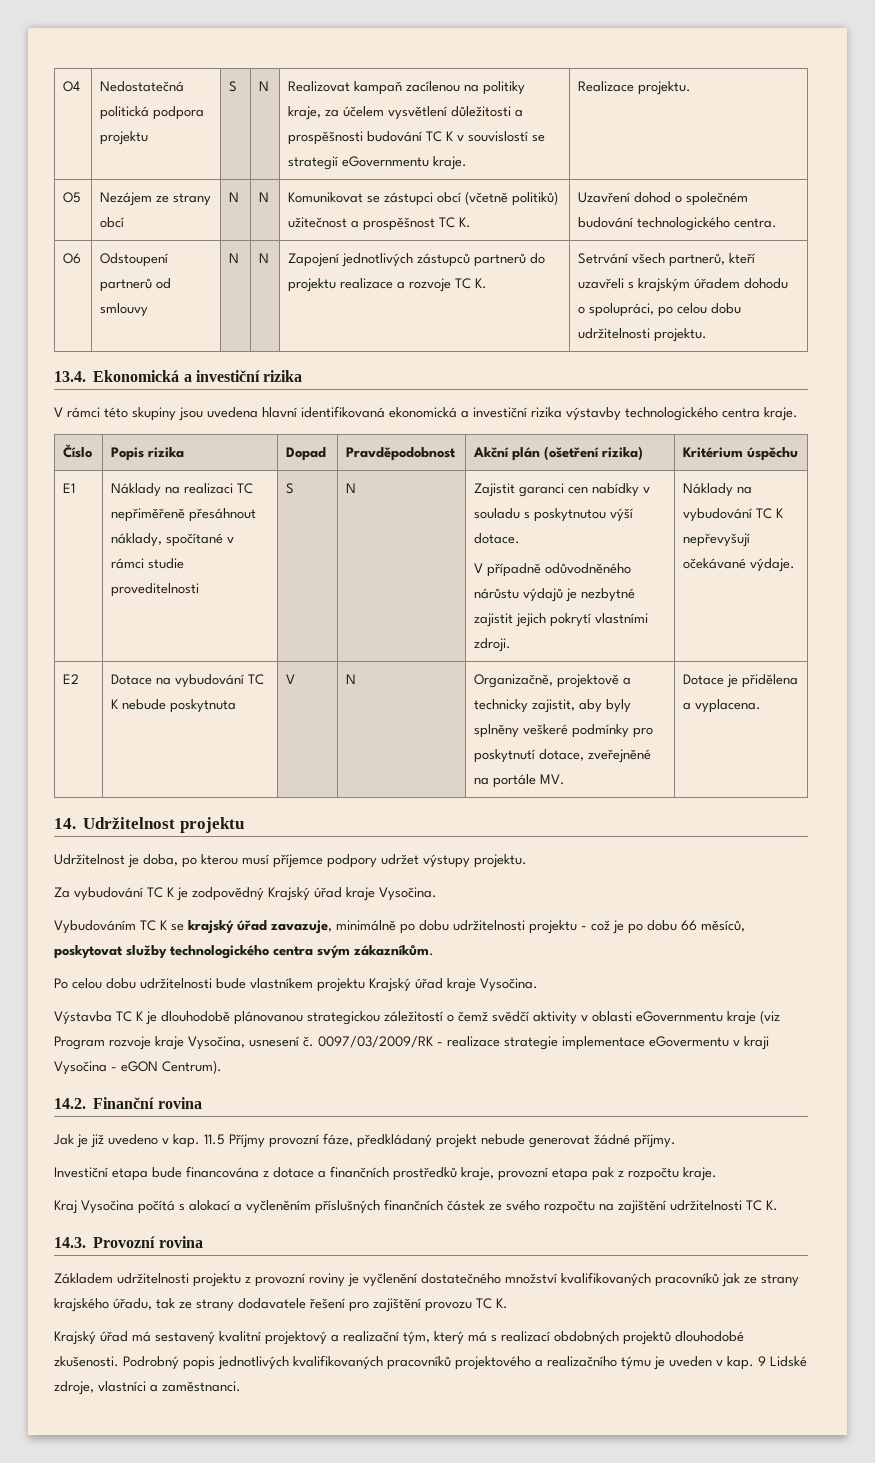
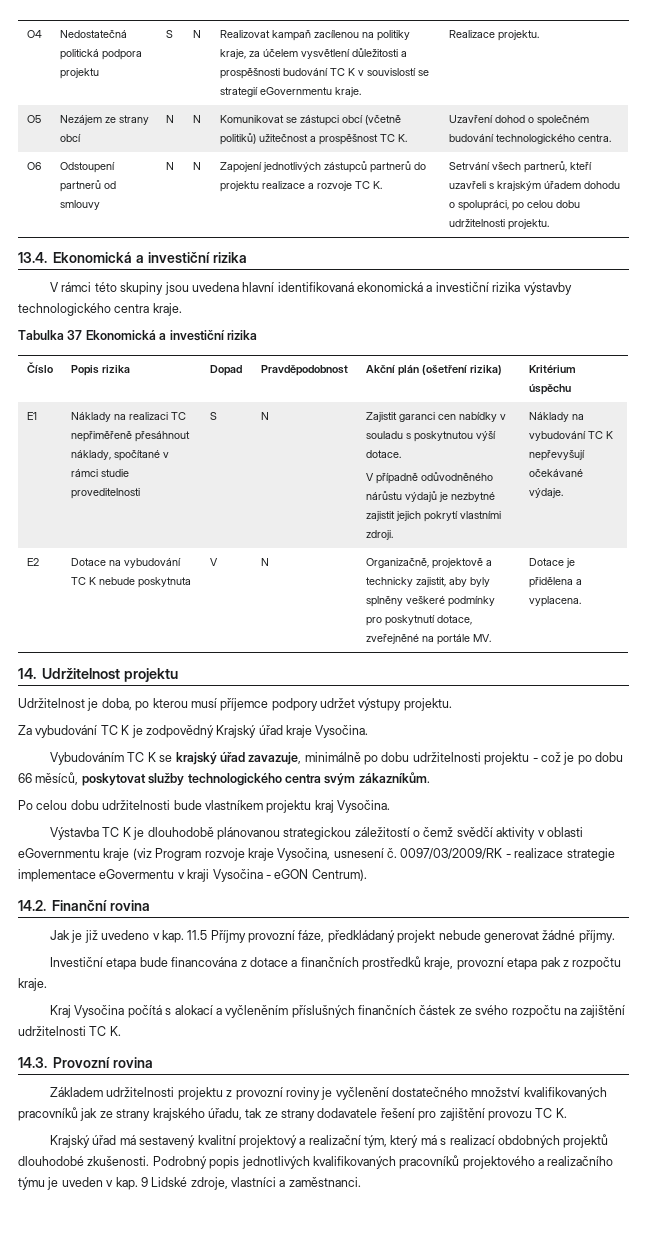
(798, 414) none -> [18,330,257,341] // Tabulka 37 Ekonomická a investiční rizika
[369,978,476,992] Krajský úřad kraje -> [314,800,334,813] kraj

